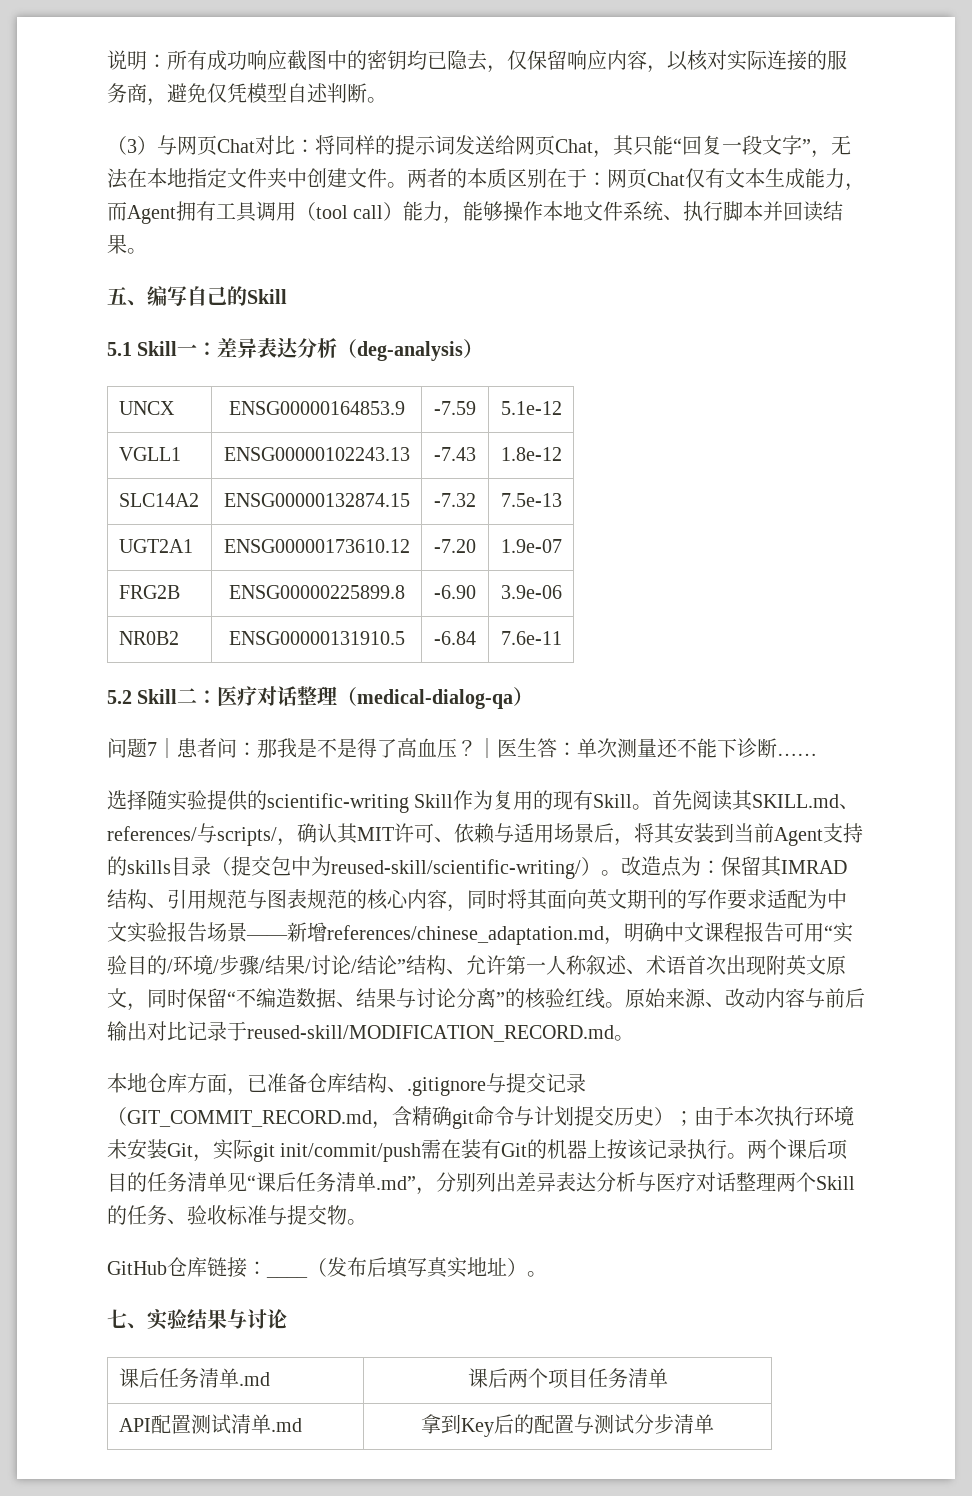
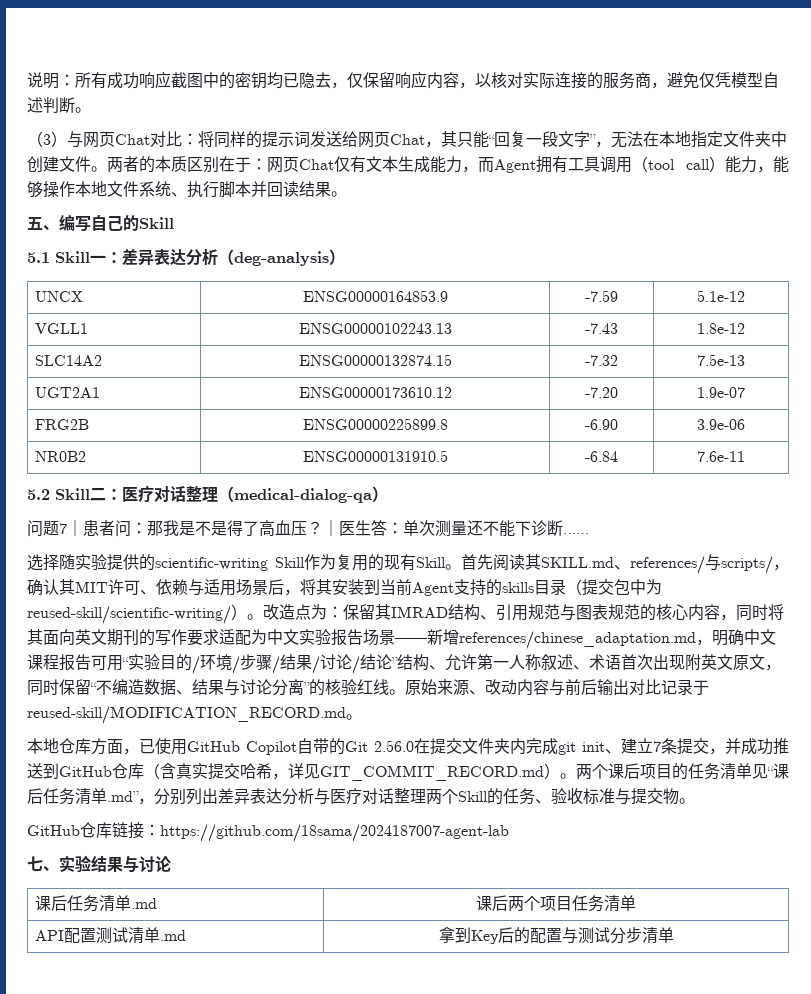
[267,1073,586,1096] [107,1106,854,1129] [107,1139,728,1162] 准备仓库结构、.gitignore与提交记录（GIT_COMMIT_RECORD.md，含精确git命令与计划提交历史）；由于本次执行环境未安装Git，实际git init/commit/push需在装有Git的机器上按该记录执行 -> [155,738,789,755] [27,763,560,781] 使用GitHub Copilot自带的Git 2.56.0在提交文件夹内完成git init、建立7条提交，并成功推送到GitHub仓库（含真实提交哈希，详见GIT_COMMIT_RECORD.md）
[266,1257,547,1278] ____（发布后填写真实地址）。 -> [160,824,509,842] https://github.com/18sama/2024187007-agent-lab

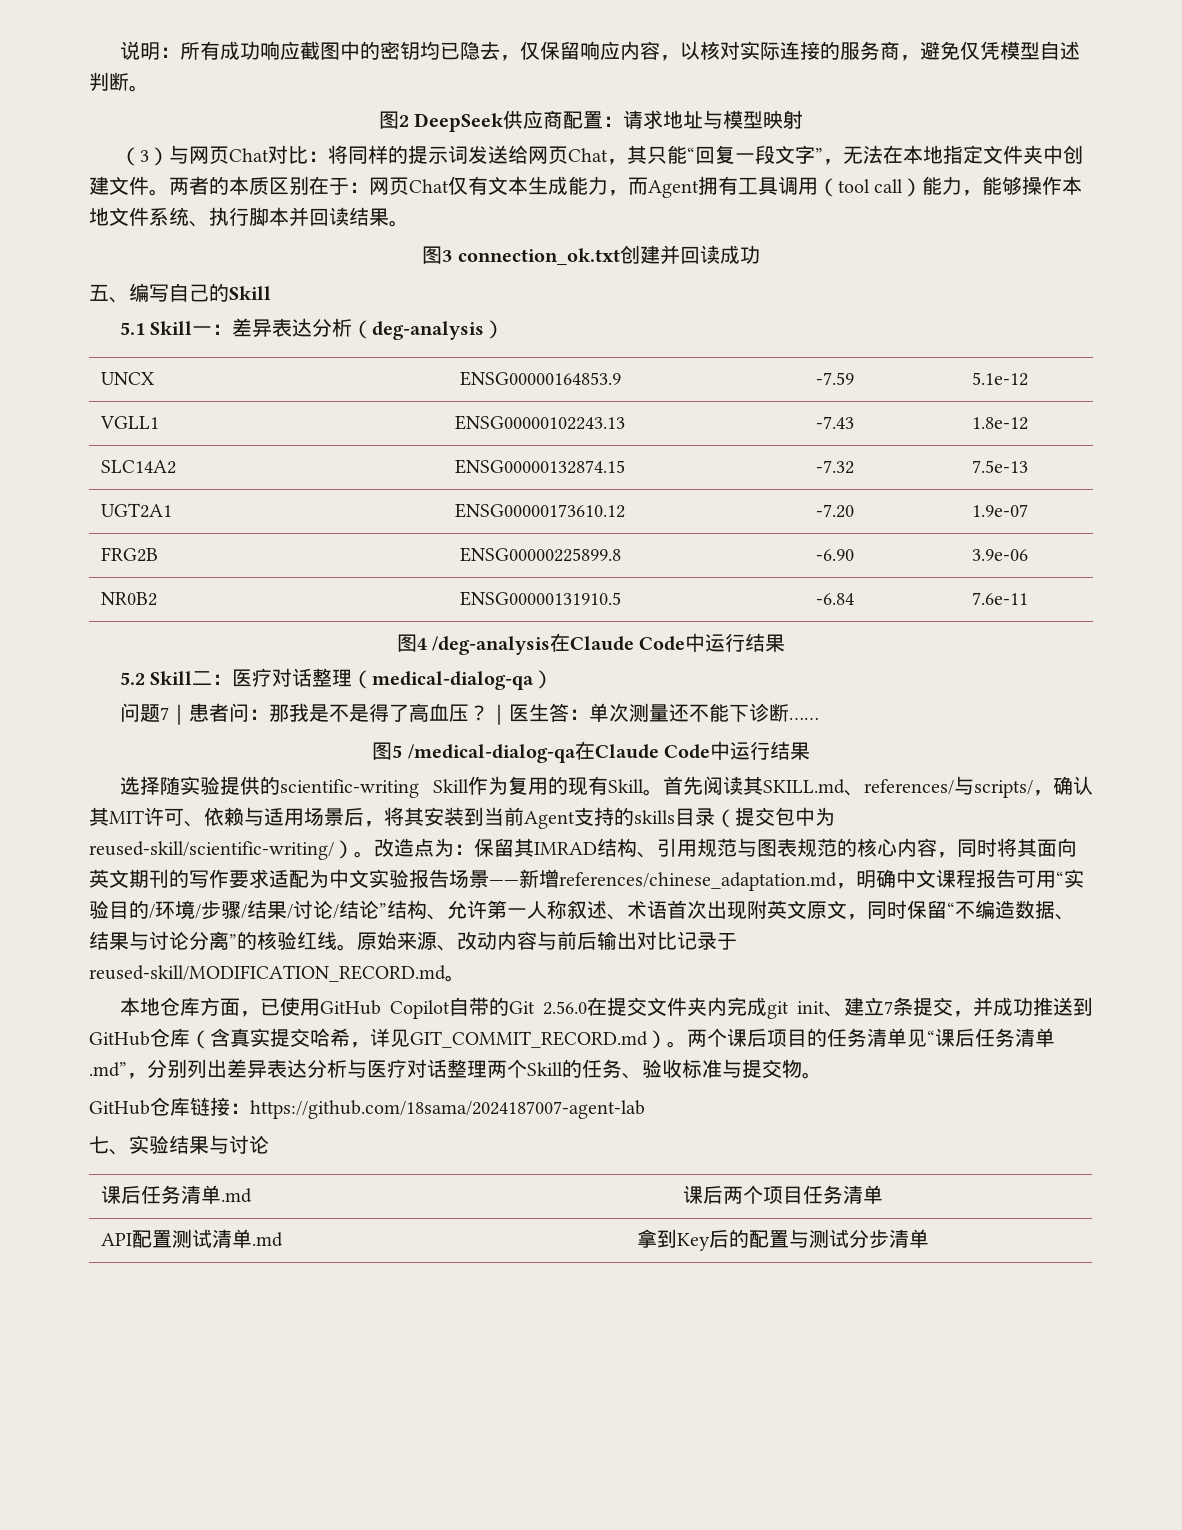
(91, 110) none -> [378,110,804,132] // 图2 DeepSeek供应商配置：请求地址与模型映射
(347, 194) none -> [422,245,760,266] // 图3 connection_ok.txt创建并回读成功
(745, 456) none -> [396,633,786,655] // 图4 /deg-analysis在Claude Code中运行结果
(589, 533) none -> [372,741,810,763] // 图5 /medical-dialog-qa在Claude Code中运行结果

